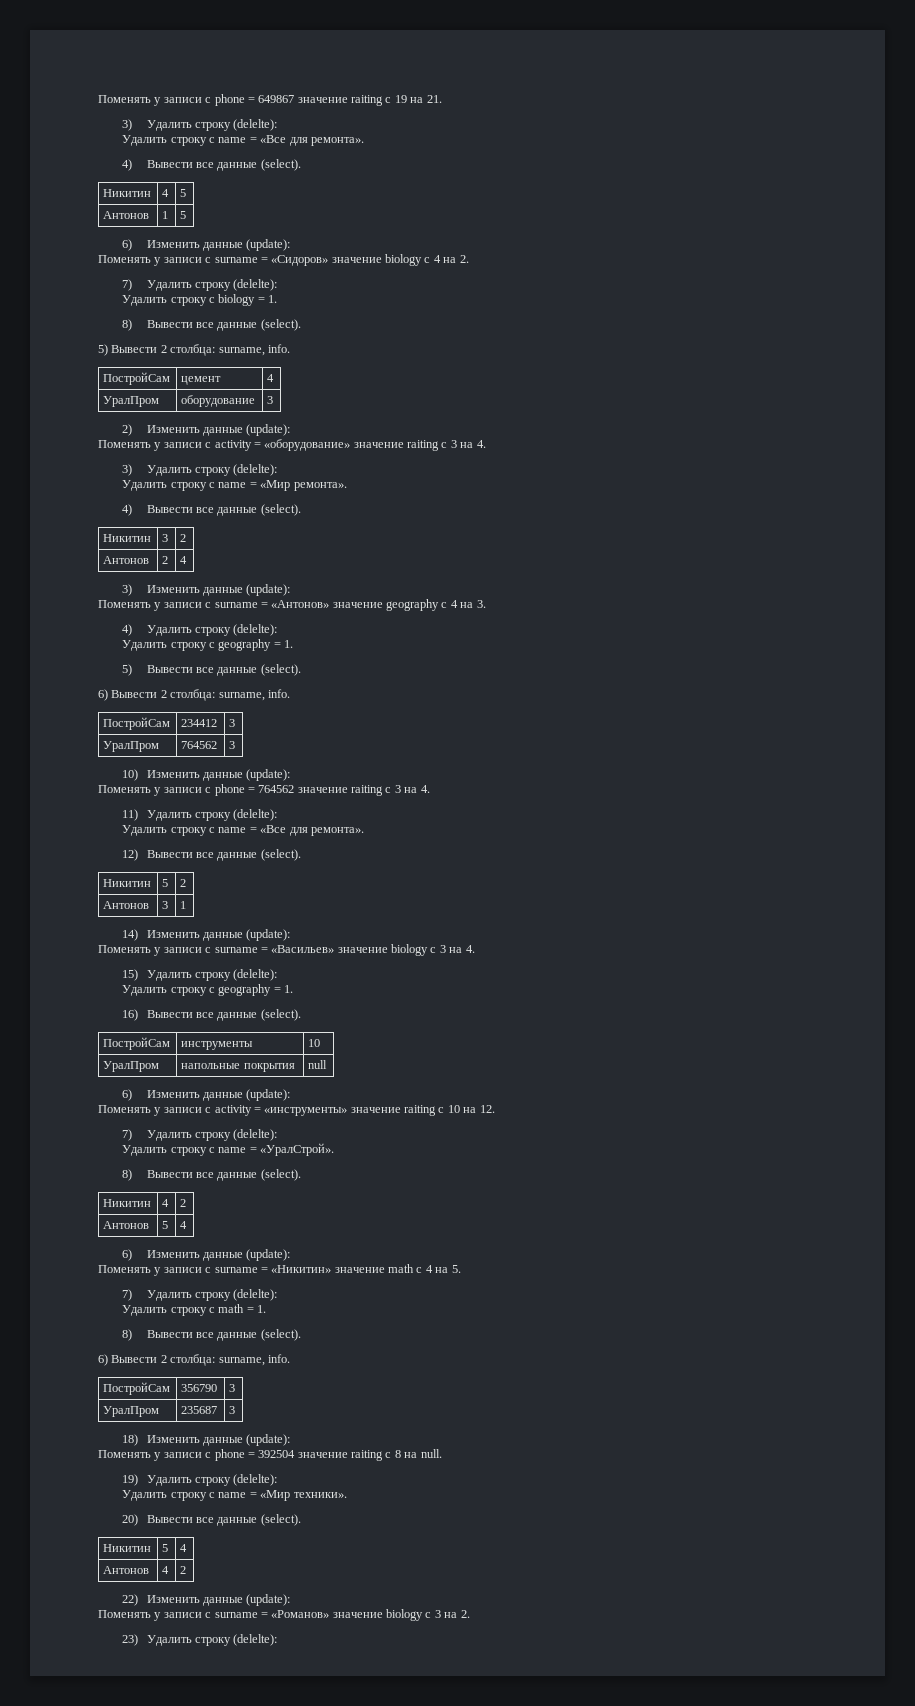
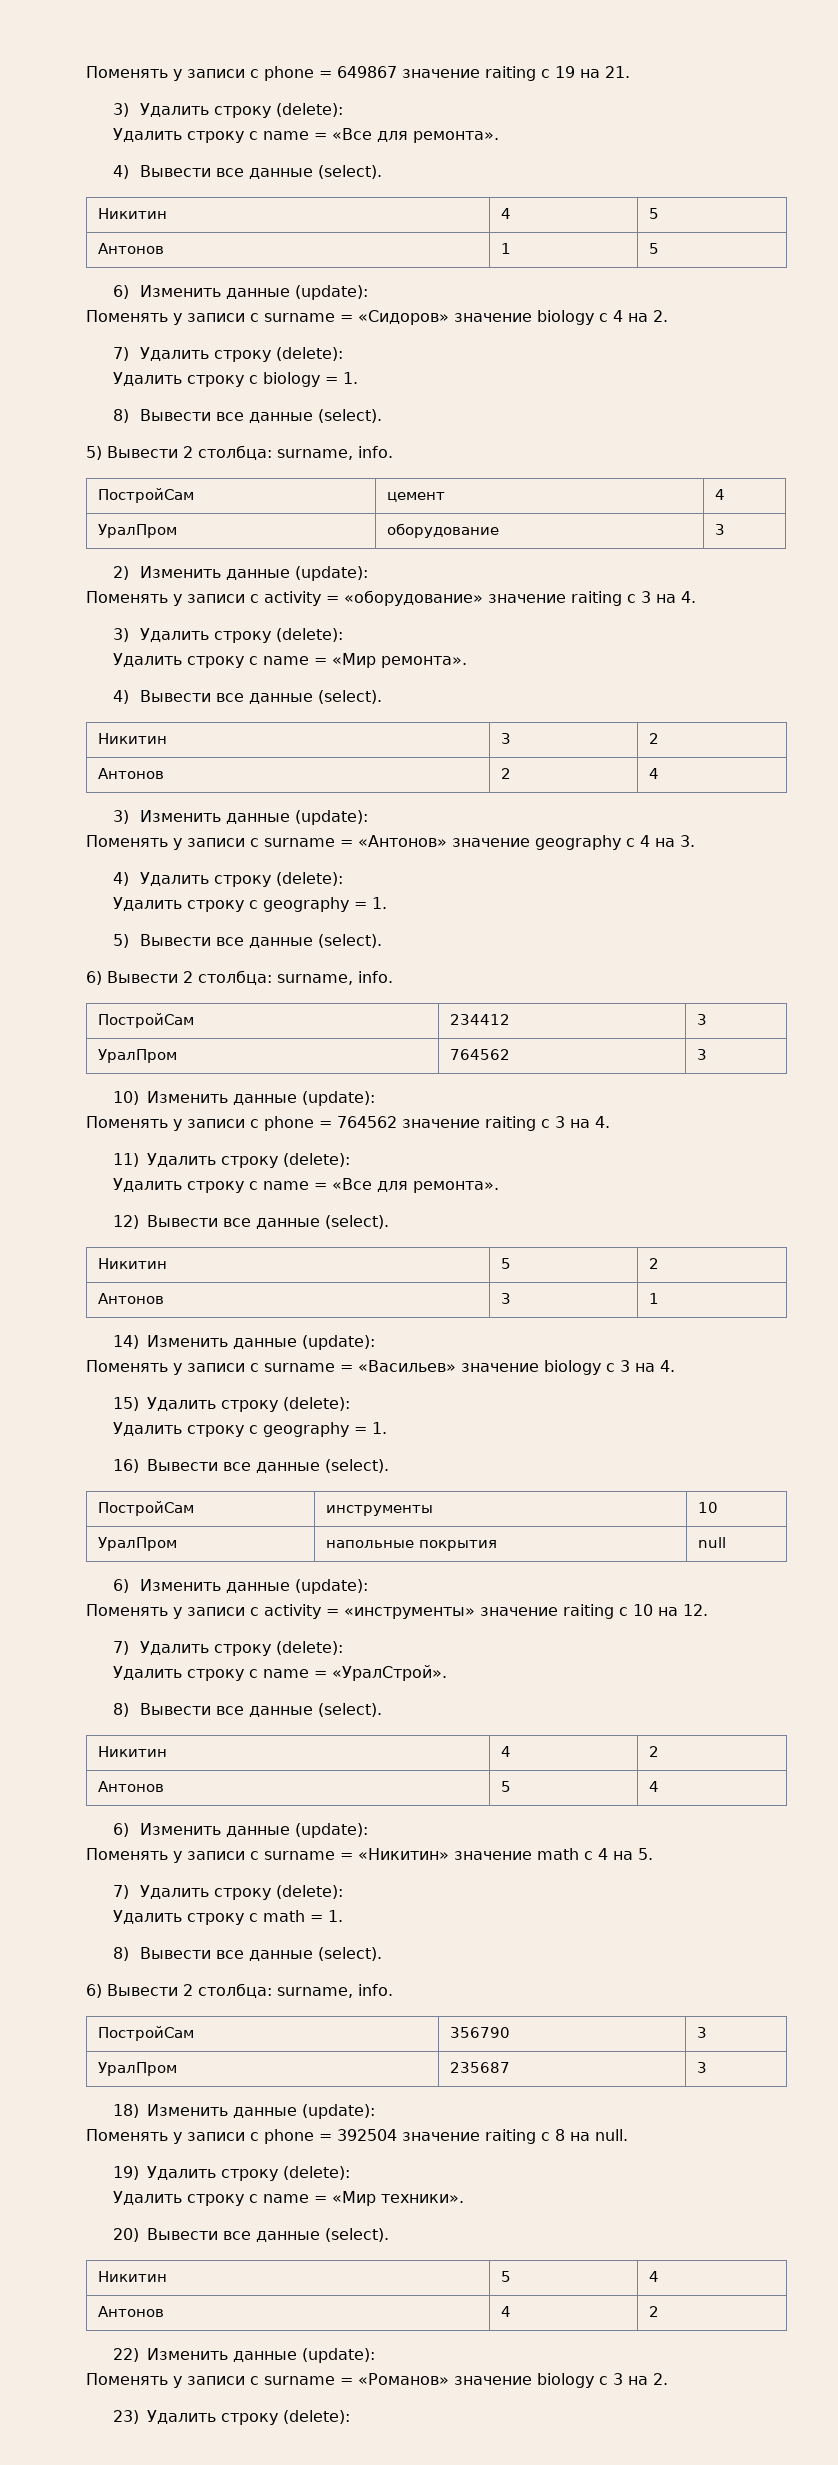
[233,119,278,131] (delelte): -> [275,103,343,117] (delete):
[233,279,278,291] (delelte): -> [275,347,343,361] (delete):
[233,464,278,476] (delelte): -> [275,628,343,642] (delete):
[233,624,278,636] (delelte): -> [275,872,343,886] (delete):
[233,809,278,821] (delelte): -> [282,1153,350,1167] (delete):
[233,969,278,981] (delelte): -> [282,1397,350,1411] (delete):
[233,1129,278,1141] (delelte): -> [275,1641,343,1655] (delete):
[233,1289,278,1301] (delelte): -> [275,1885,343,1899] (delete):
[233,1474,278,1486] (delelte): -> [282,2166,350,2180] (delete):
[233,1634,278,1646] (delelte): -> [282,2410,350,2424] (delete):

